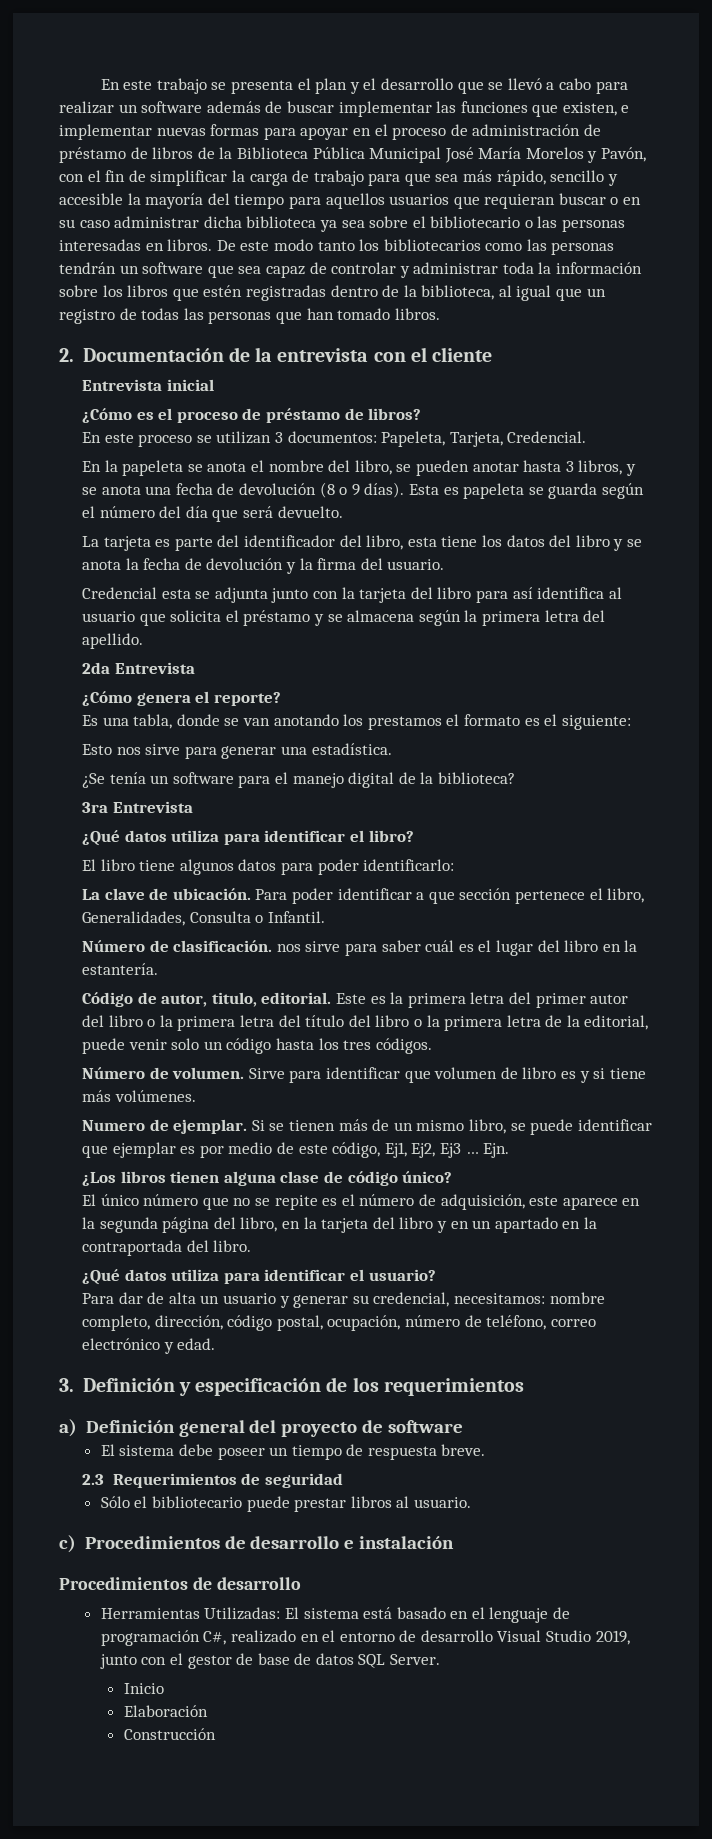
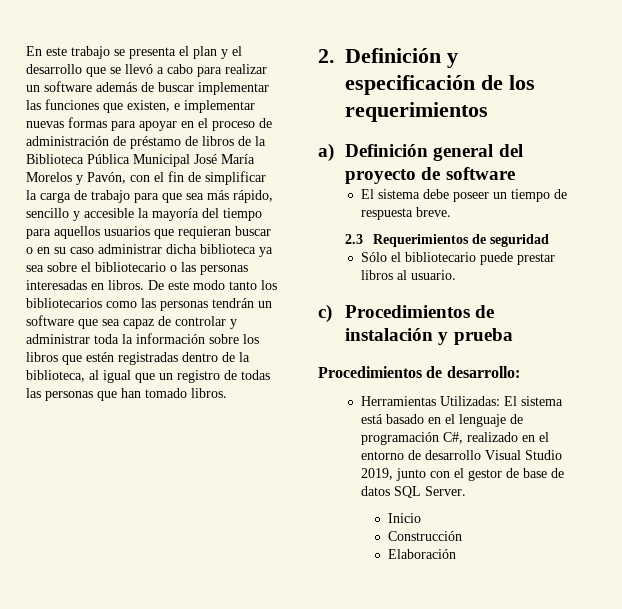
[82,347,493,362] [82,379,214,391] [82,408,422,423] [82,431,587,447] [82,460,636,476] [82,482,644,499] [82,506,343,522] [82,535,642,551] [82,558,445,574] [82,587,622,603] [82,610,606,626] [82,633,144,649] [82,662,195,674] [82,691,281,706] [82,714,631,730] [82,743,392,759] [82,772,515,788] [82,801,193,813] [82,830,414,846] [82,859,455,875] [82,888,645,904] [82,911,325,926] [82,940,638,956] [82,963,159,975] [82,992,629,1008] [82,1015,649,1031] [82,1038,432,1054] [82,1067,646,1083] [82,1090,196,1102] [82,1119,652,1135] [82,1142,510,1158] [82,1171,453,1186] [82,1194,641,1210] [82,1217,597,1233] [82,1240,252,1256] [82,1269,436,1285] [82,1292,605,1308] [82,1315,596,1331] [82,1338,216,1354] [59,1378,74,1392] Documentación de la entrevista con el cliente // Entrevista inicial // ¿Cómo es el proceso de préstamo de libros? // En este proceso se utilizan 3 documentos: Papeleta, Tarjeta, Credencial. // En la papeleta se anota el nombre del libro, se pueden anotar hasta 3 libros, y se anota una fecha de devolución (8 o 9 días). Esta es papeleta se guarda según el número del día que será devuelto. // La tarjeta es parte del identificador del libro, esta tiene los datos del libro y se anota la fecha de devolución y la firma del usuario. // Credencial esta se adjunta junto con la tarjeta del libro para así identifica al usuario que solicita el préstamo y se almacena según la primera letra del apellido. // 2da Entrevista // ¿Cómo genera el reporte? // Es una tabla, donde se van anotando los prestamos el formato es el siguiente: // Esto nos sirve para generar una estadística. // ¿Se tenía un software para el manejo digital de la biblioteca? // 3ra Entrevista // ¿Qué datos utiliza para identificar el libro? // El libro tiene algunos datos para poder identificarlo: // La clave de ubicación. Para poder identificar a que sección pertenece el libro, Generalidades, Consulta o Infantil. // Número de clasificación. nos sirve para saber cuál es el lugar del libro en la estantería. // Código de autor, titulo, editorial. Este es la primera letra del primer autor del libro o la primera letra del título del libro o la primera letra de la editorial, puede venir solo un código hasta los tres códigos. // Número de volumen. Sirve para identificar que volumen de libro es y si tiene más volúmenes. // Numero de ejemplar. Si se tienen más de un mismo libro, se puede identificar que ejemplar es por medio de este código, Ej1, Ej2, Ej3 … Ejn. // ¿Los libros tienen alguna clase de código único? // El único número que no se repite es el número de adquisición, este aparece en la segunda página del libro, en la tarjeta del libro y en un apartado en la contraportada del libro. // ¿Qué datos utiliza para identificar el usuario? // Para dar de alta un usuario y generar su credencial, necesitamos: nombre completo, dirección, código postal, ocupación, número de teléfono, correo electrónico y edad. // 3. -> (335, 56) none
[250,1536,355,1549] desarrollo e -> (495, 311) none
[59,1577,301,1590] // Procedimientos de desarrollo -> [438,328,513,345] [318,366,520,378] y prueba // Procedimientos de desarrollo:
(164, 1688) none -> [387,531,462,541] // Construcción
[123,1728,216,1740] // Construcción -> (456, 554) none

